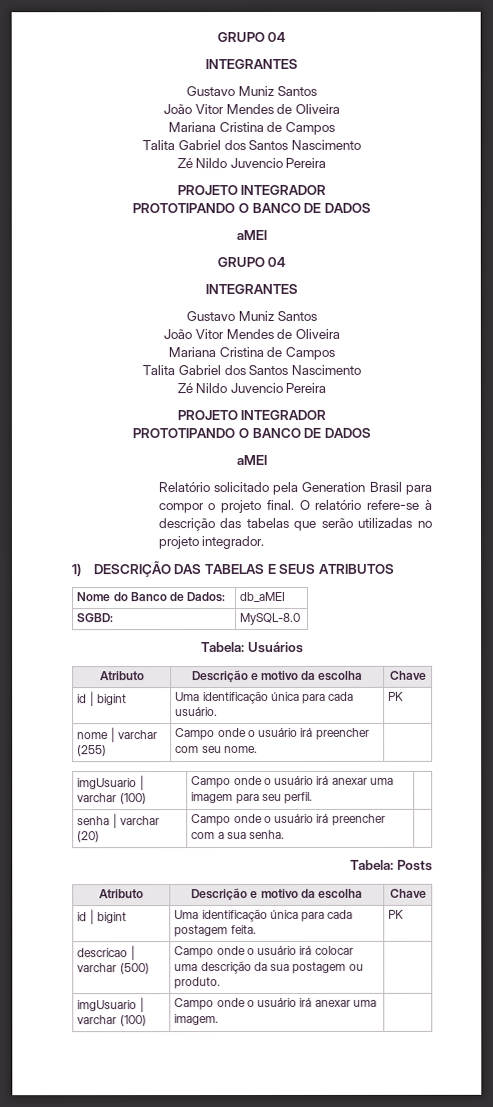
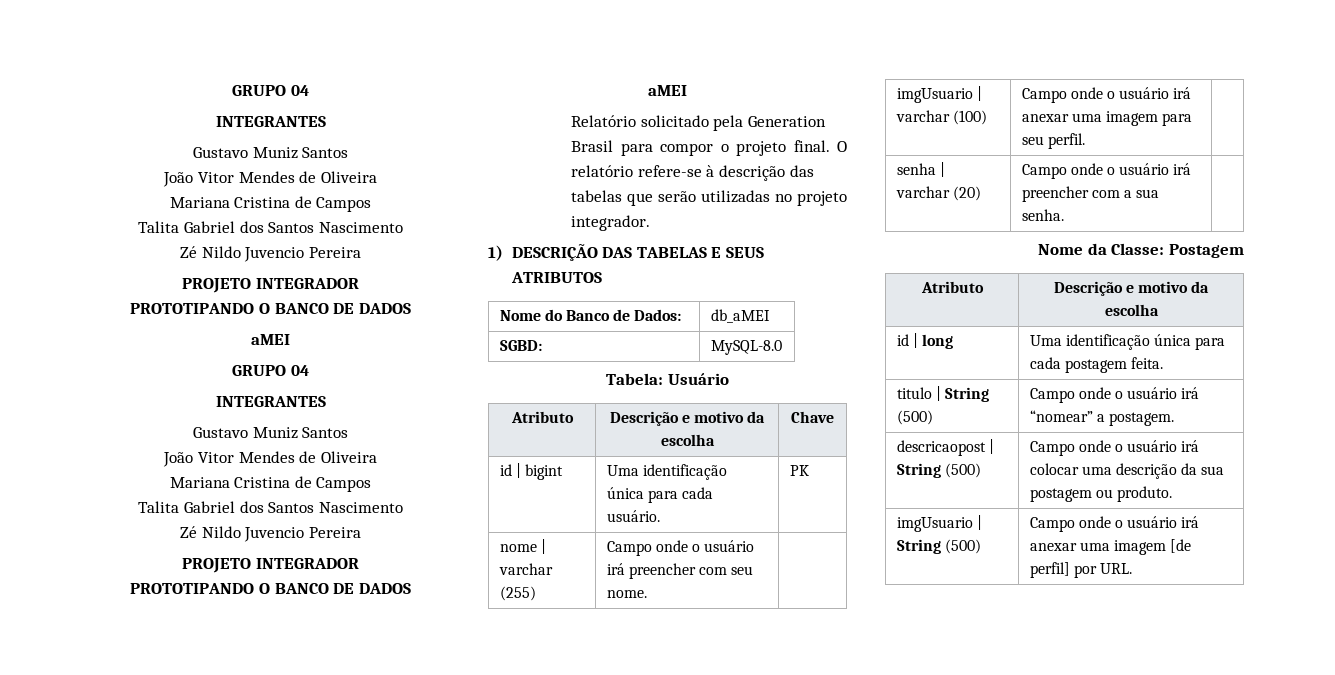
[247,641,304,653] Usuários -> [667,373,729,385] Usuário
[350,859,433,871] [99,889,144,899] [191,887,363,901] [389,888,427,898] [77,909,127,925] Tabela: Posts // Atributo | Descrição e motivo da escolha | Chave // id | bigint -> [1038,243,1244,258] [920,281,984,293] [1053,281,1210,296] [1104,304,1159,316] [896,333,954,349] Nome da Classe: Postagem // Atributo | Descrição e motivo da escolha // id | long
[388,909,405,919] [77,945,136,961] [77,963,118,973] | PK // descricao | varchar -> [896,386,990,402] [896,410,933,425] [1029,387,1200,403] [1029,410,1175,426] [896,439,994,456] [896,463,941,478] // titulo | String (500) | Campo onde o usuário irá “nomear” a postagem. // descricaopost | String
[77,997,145,1013] [77,1015,147,1027] [174,997,377,1011] [174,1014,220,1026] | // imgUsuario | varchar (100) | Campo onde o usuário irá anexar uma imagem. | -> [896,515,982,532] [896,539,981,554] [1029,516,1200,532] [1029,539,1192,555] [1029,562,1133,578] // imgUsuario | String (500) | Campo onde o usuário irá anexar uma imagem [de perfil] por URL.

